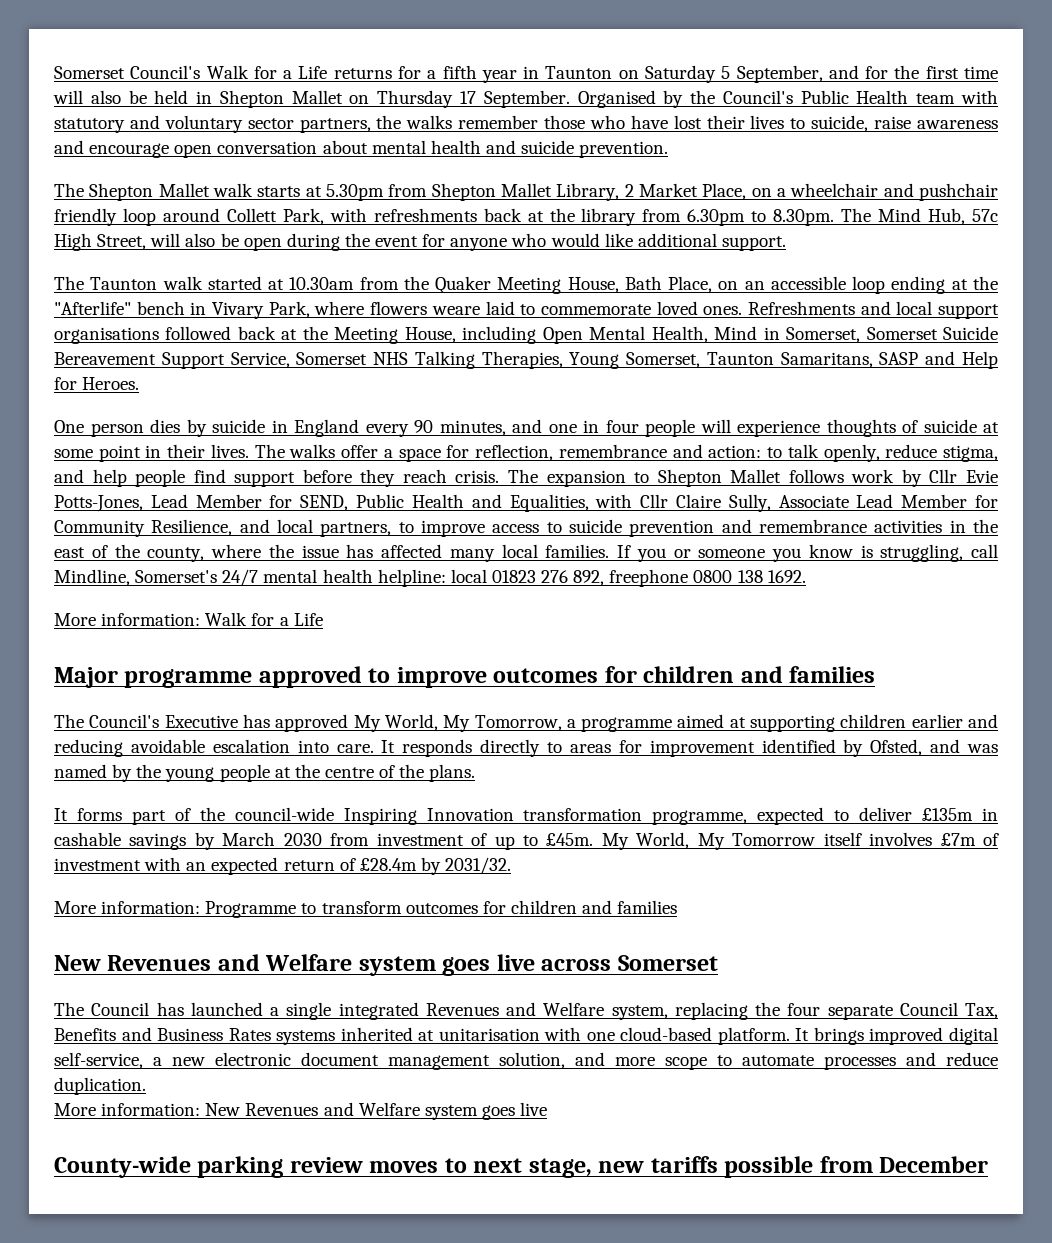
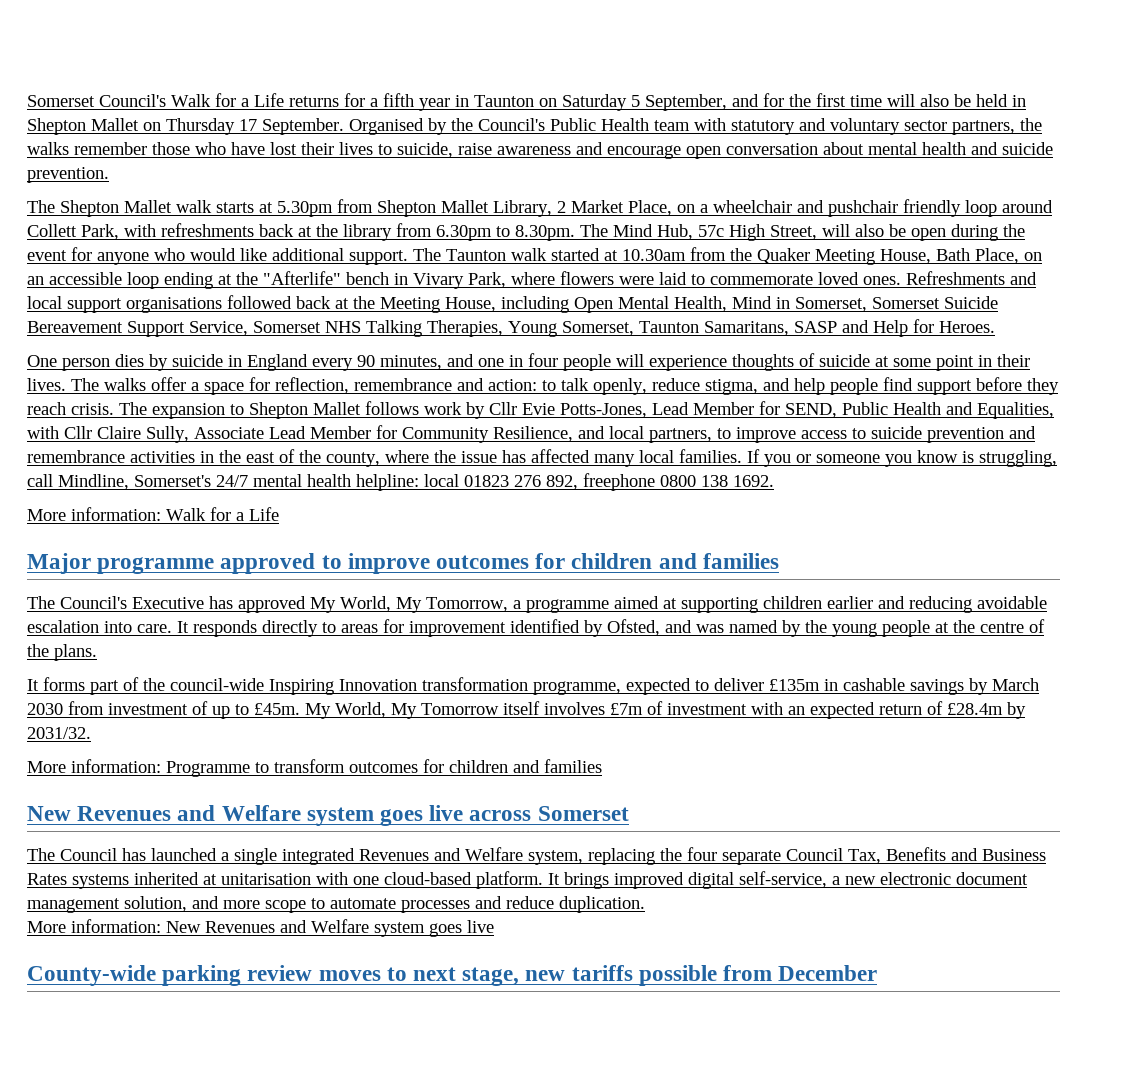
(786, 243) // -> (408, 257) none
[431,306,480,315] weare -> [619,276,654,285] were

